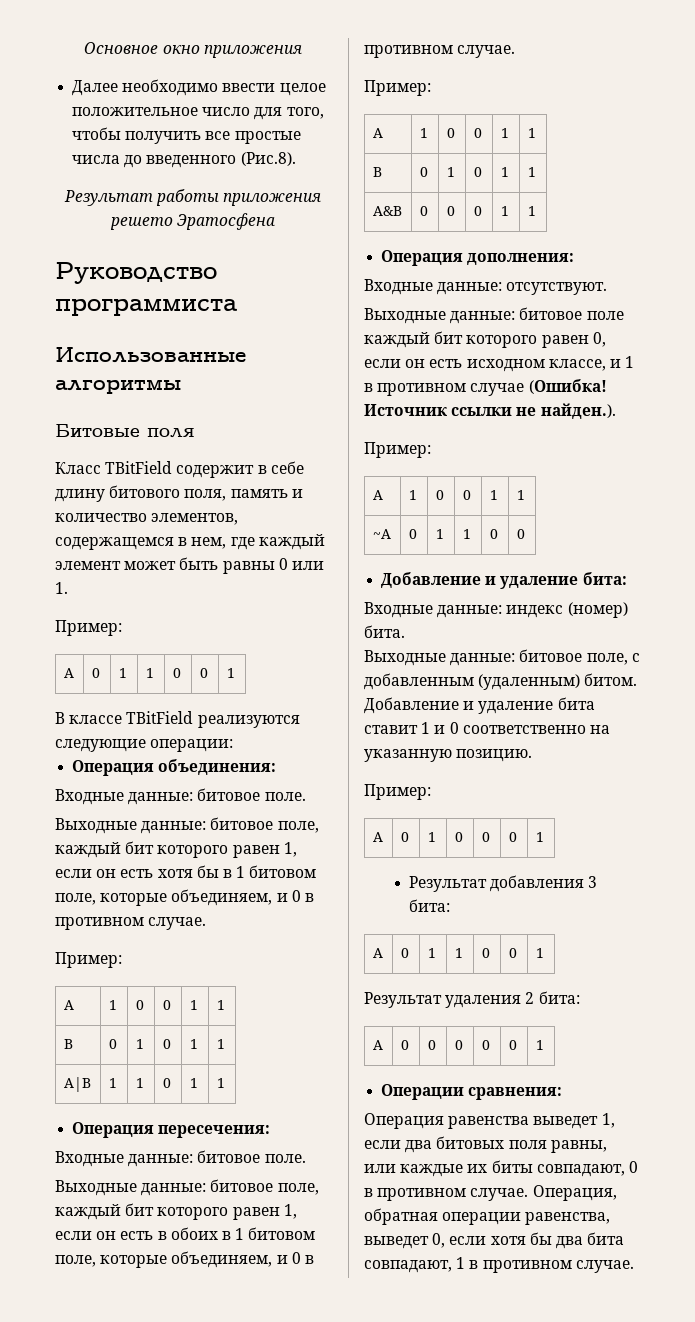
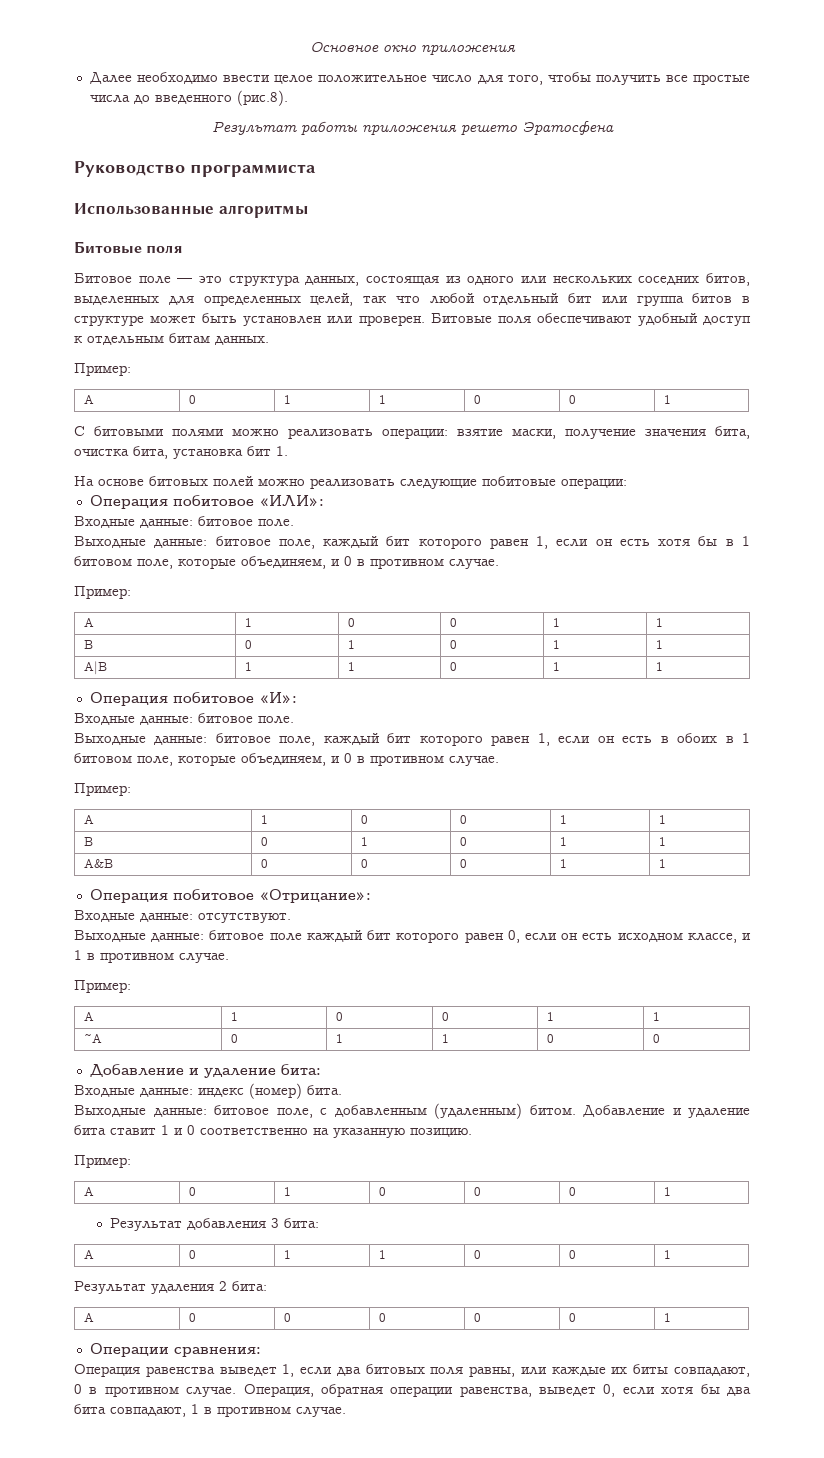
[240,152,296,166] (Рис.8). -> [236,90,288,106] (рис.8).
[55,461,304,478] [55,485,303,502] [55,513,239,525] [55,534,325,550] [55,557,324,574] [55,582,68,594] Класс TBitField содержит в себе длину битового поля, память и количество элементов, содержащемся в нем, где каждый элемент может быть равны 0 или 1. -> [74,273,750,286] [74,293,750,306] [74,313,752,326] [74,333,269,345] Битовое поле — это структура данных, состоящая из одного или нескольких соседних битов, выделенных для определенных целей, так что любой отдельный бит или группа битов в структуре может быть установлен или проверен. Битовые поля обеспечивают удобный доступ к отдельным битам данных.
[55,711,300,728] [55,739,146,752] В классе TBitField реализуются следующие -> [74,426,750,439] [74,446,288,459] [74,476,556,489] С битовыми полями можно реализовать операции: взятие маски, получение значения бита, очистка бита, установка бит 1. // На основе битовых полей можно реализовать следующие побитовые
[158,759,277,775] объединения: -> [172,495,324,506] побитовое «ИЛИ»:
[158,1125,271,1138] пересечения: -> [172,692,297,703] побитовое «И»:
[467,253,575,265] дополнения: -> [172,889,371,903] побитовое «Отрицание»:
[470,379,607,396] [364,403,616,419] случае (Ошибка! Источник ссылки не найден.). -> [179,953,229,963] случае.

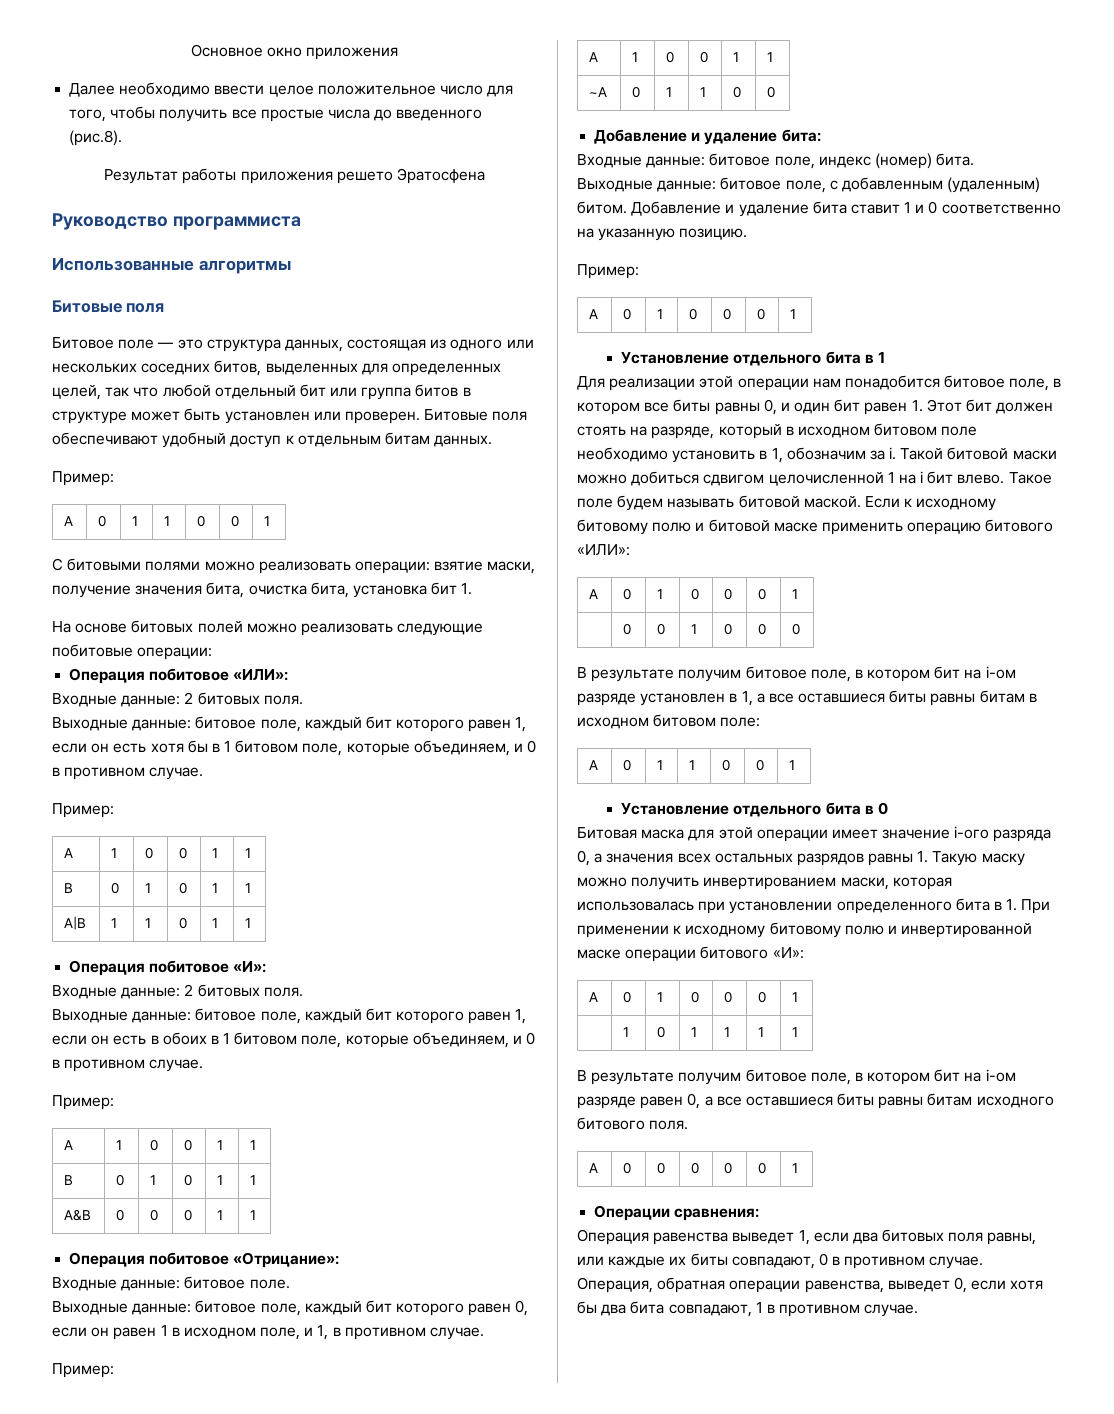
[198,516,294,527] битовое поле. -> [184,692,303,705] 2 битовых поля.
[198,713,294,724] битовое поле. -> [184,984,303,997] 2 битовых поля.
[198,913,291,923] [74,930,302,942] отсутствуют. // Выходные данные: битовое поле -> [184,1276,290,1289] [52,1300,301,1316] битовое поле. // Выходные данные: битовое поле,
[582,933,751,943] [74,950,82,960] есть исходном классе, и 1 -> [113,1325,329,1340] равен 1 в исходном поле, и 1,
(193, 1092) none -> [709,153,815,169] битовое поле,
[110,1218,320,1231] [83,1250,94,1259] [188,1250,196,1259] [283,1250,291,1259] [378,1250,386,1259] [473,1250,481,1259] [568,1250,576,1259] [663,1250,671,1259] [74,1281,267,1294] Результат добавления 3 бита: // A | 0 | 1 | 1 | 0 | 0 | 1 // Результат удаления 2 бита: -> [621,351,886,366] [577,375,1062,391] [577,399,1054,415] [577,423,978,439] [577,447,1057,463] [577,471,1052,486] [577,495,997,511] [577,519,1054,535] [577,544,630,556] [589,589,599,599] [623,588,632,600] [657,589,664,599] [691,588,700,600] [724,588,733,600] [758,588,767,600] [792,589,799,599] [623,623,632,635] [657,623,666,635] [691,624,698,634] [724,623,733,635] [758,623,767,635] [792,623,801,635] [577,666,1016,682] [577,690,1037,706] [577,714,761,729] [589,760,599,770] [623,759,632,771] [657,760,664,770] [689,760,696,770] [722,759,731,771] [756,759,765,771] [789,760,796,770] [621,802,889,817] [577,826,1052,842] [577,850,1025,866] [577,877,952,890] [577,898,1051,914] [577,922,1033,938] [577,946,804,962] [589,992,599,1002] [623,991,632,1003] [657,992,664,1002] [691,991,700,1003] [724,991,733,1003] [758,991,767,1003] [792,992,799,1002] [623,1027,630,1037] [657,1026,666,1038] [691,1027,698,1037] [724,1027,731,1037] [758,1027,765,1037] [792,1027,799,1037] [577,1069,1016,1085] [577,1093,1054,1109] [577,1117,689,1130] Установление отдельного бита в 1 // Для реализации этой операции нам понадобится битовое поле, в котором все биты равны 0, и один бит равен 1. Этот бит должен стоять на разряде, который в исходном битовом поле необходимо установить в 1, обозначим за i. Такой битовой маски можно добиться сдвигом целочисленной 1 на i бит влево. Такое поле будем называть битовой маской. Если к исходному битовому полю и битовой маске применить операцию битового «ИЛИ»: // A | 0 | 1 | 0 | 0 | 0 | 1 // | 0 | 0 | 1 | 0 | 0 | 0 // В результате получим битовое поле, в котором бит на i-ом разряде установлен в 1, а все оставшиеся биты равны битам в исходном битовом поле: // A | 0 | 1 | 1 | 0 | 0 | 1 // Установление отдельного бита в 0 // Битовая маска для этой операции имеет значение i-ого разряда 0, а значения всех остальных разрядов равны 1. Такую маску можно получить инвертированием маски, которая использовалась при установлении определенного бита в 1. При применении к исходному битовому полю и инвертированной маске операции битового «И»: // A | 0 | 1 | 0 | 0 | 0 | 1 // | 1 | 0 | 1 | 1 | 1 | 1 // В результате получим битовое поле, в котором бит на i-ом разряде равен 0, а все оставшиеся биты равны битам исходного битового поля.

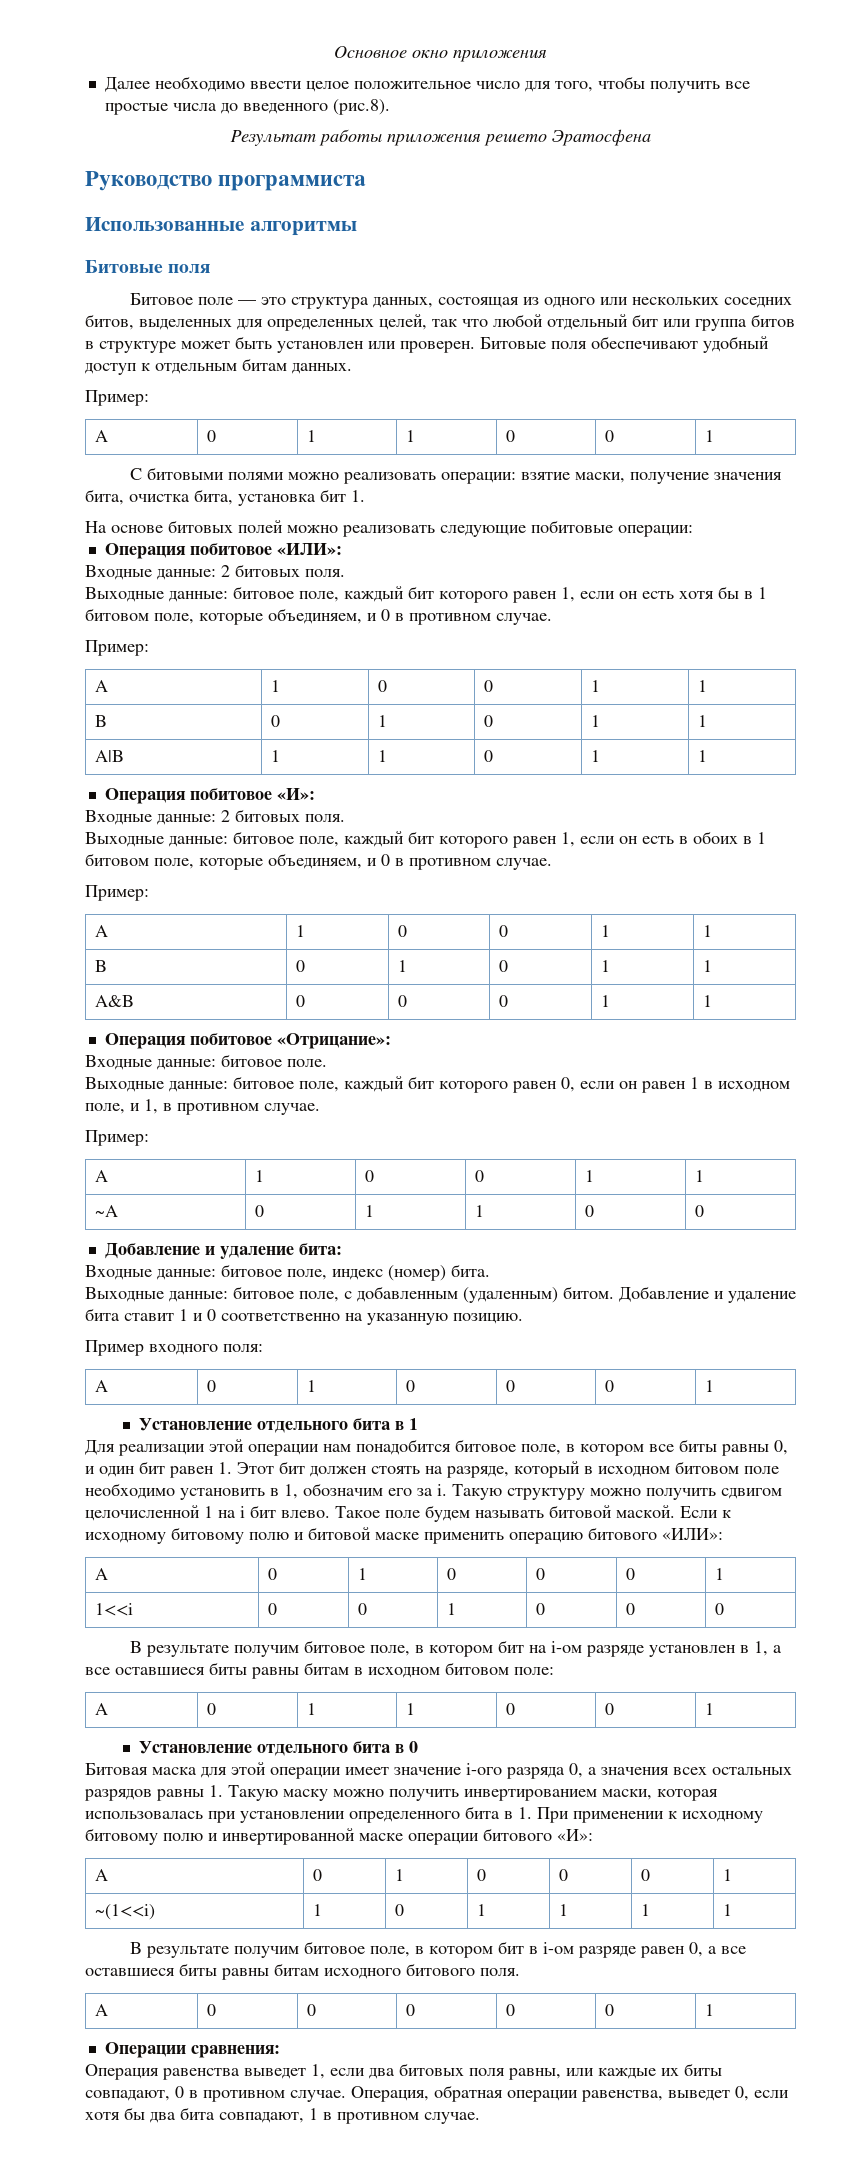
[577,264,639,279] Пример: -> [85,1340,263,1356] Пример входного поля:
(866, 453) none -> [388,1488,412,1496] его
[900,447,1057,460] [577,471,700,486] Такой битовой маски можно добиться -> [452,1484,716,1500] Такую структуру можно получить
(799, 594) none -> [95,1603,134,1616] 1<<i
(799, 997) none -> [95,1904,156,1920] ~(1<<i)
[964,1072,982,1082] на -> [529,1946,539,1954] в

